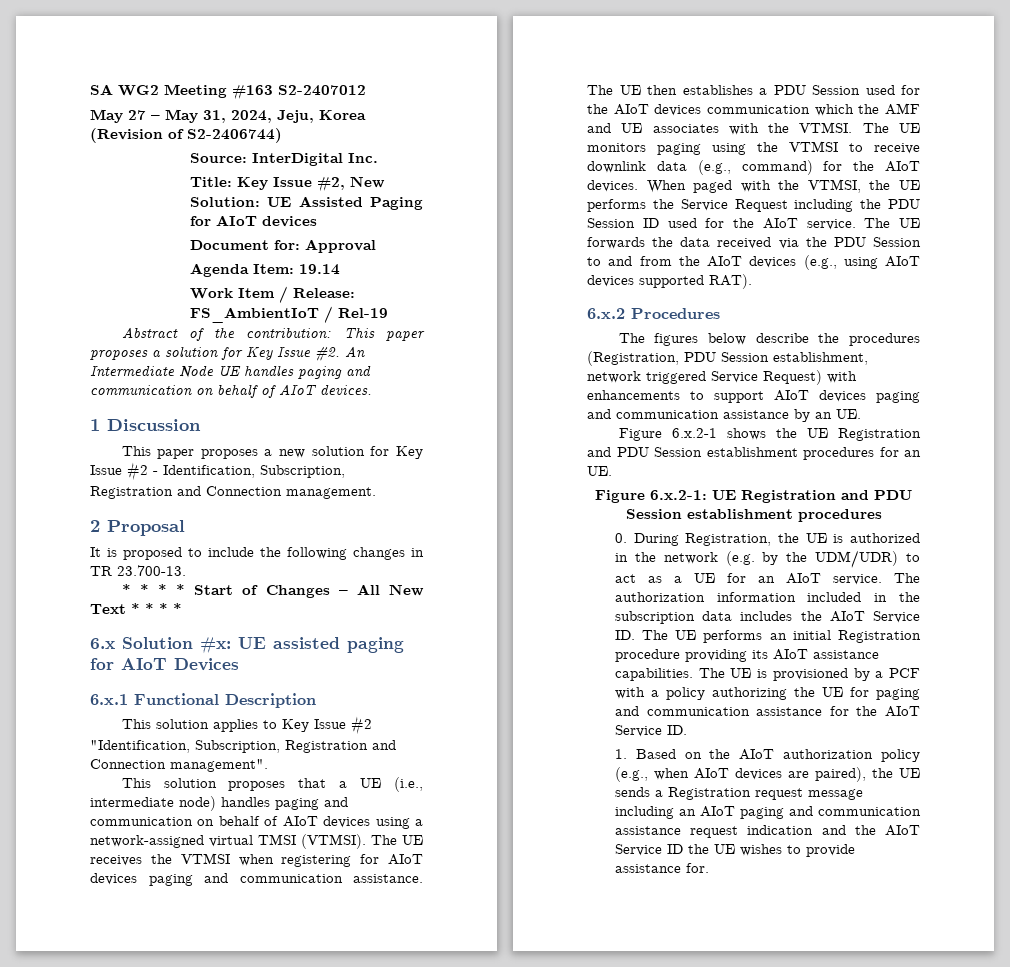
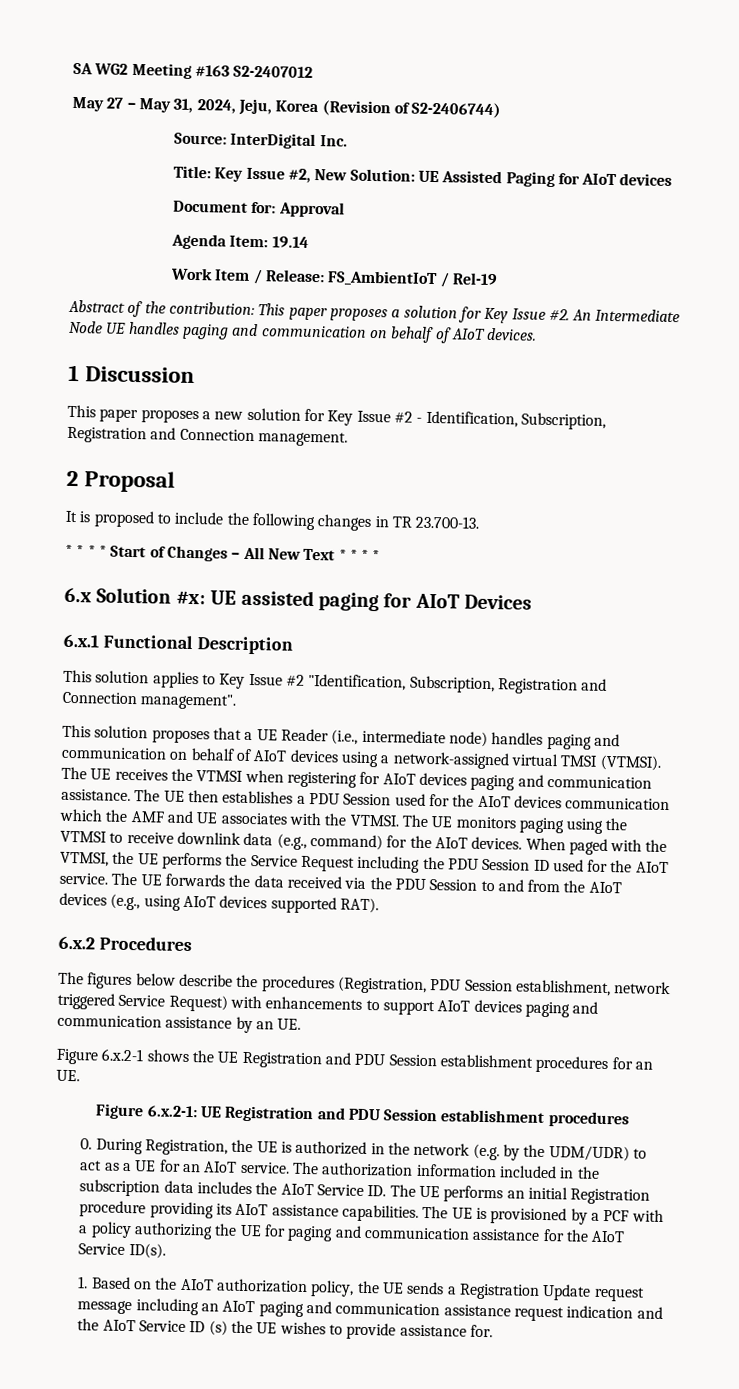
(382, 783) none -> [280,728,329,742] Reader
[666,725,687,735] ID. -> [128,1243,166,1259] ID(s).
[881,749,920,762] [614,767,866,782] policy (e.g., when AIoT devices are paired), -> [310,1280,355,1297] policy,
(751, 793) none -> [542,1283,592,1301] Update
(683, 849) none -> [208,1320,228,1336] (s)

